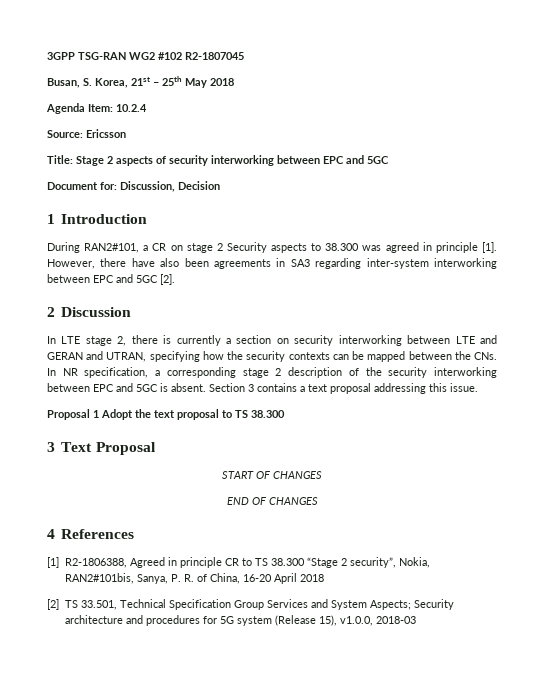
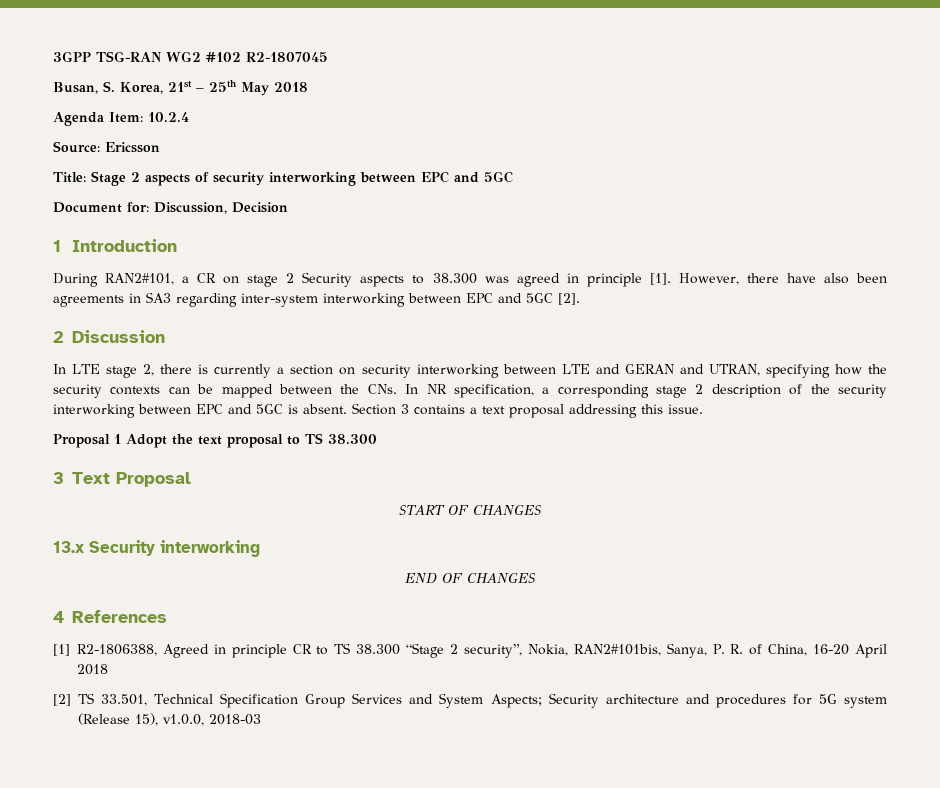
(322, 475) none -> [53,540,260,557] // 13.x Security interworking

